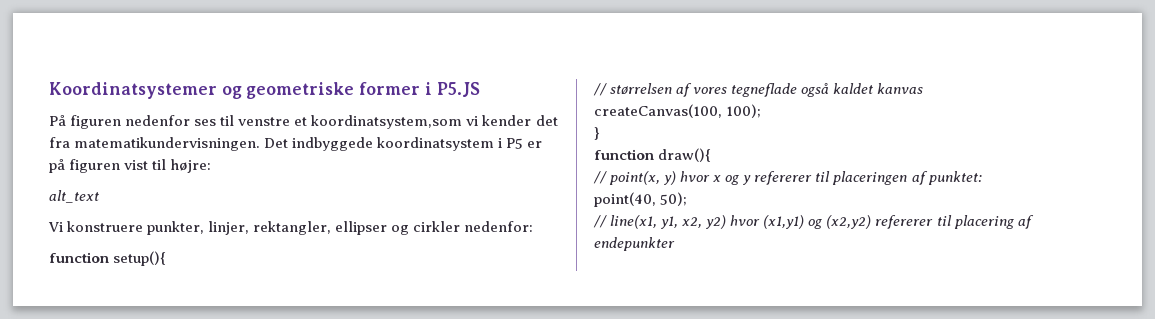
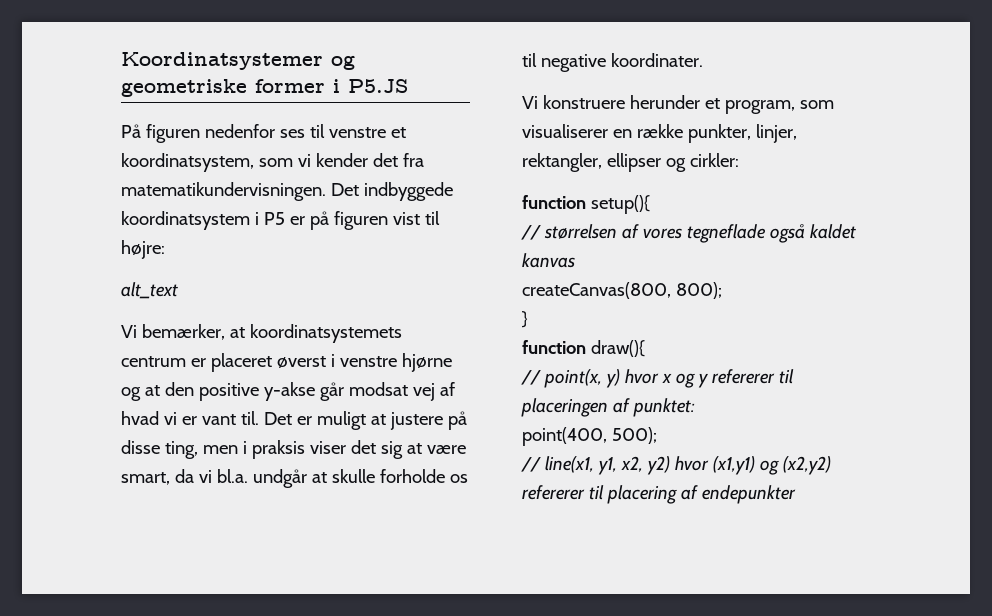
[311,115,463,129] koordinatsystem,som -> [121,153,293,172] koordinatsystem, som
[67,221,144,232] konstruere -> [141,324,402,343] [121,353,452,372] [121,382,455,401] [121,411,467,430] [121,440,466,459] [121,469,468,488] [522,53,703,72] [522,95,834,114] [522,124,683,138] bemærker, at koordinatsystemets centrum er placeret øverst i venstre hjørne og at den positive y-akse går modsat vej af hvad vi er vant til. Det er muligt at justere på disse ting, men i praksis viser det sig at være smart, da vi bl.a. undgår at skulle forholde os til negative koordinater. // Vi konstruere herunder et program, som visualiserer en række
[413,221,534,232] cirkler nedenfor: -> [689,153,739,167] cirkler:
[594,104,762,118] createCanvas(100, 100); -> [522,282,722,299] createCanvas(800, 800);
[594,192,688,207] point(40, 50); -> [522,427,657,446] point(400, 500);

